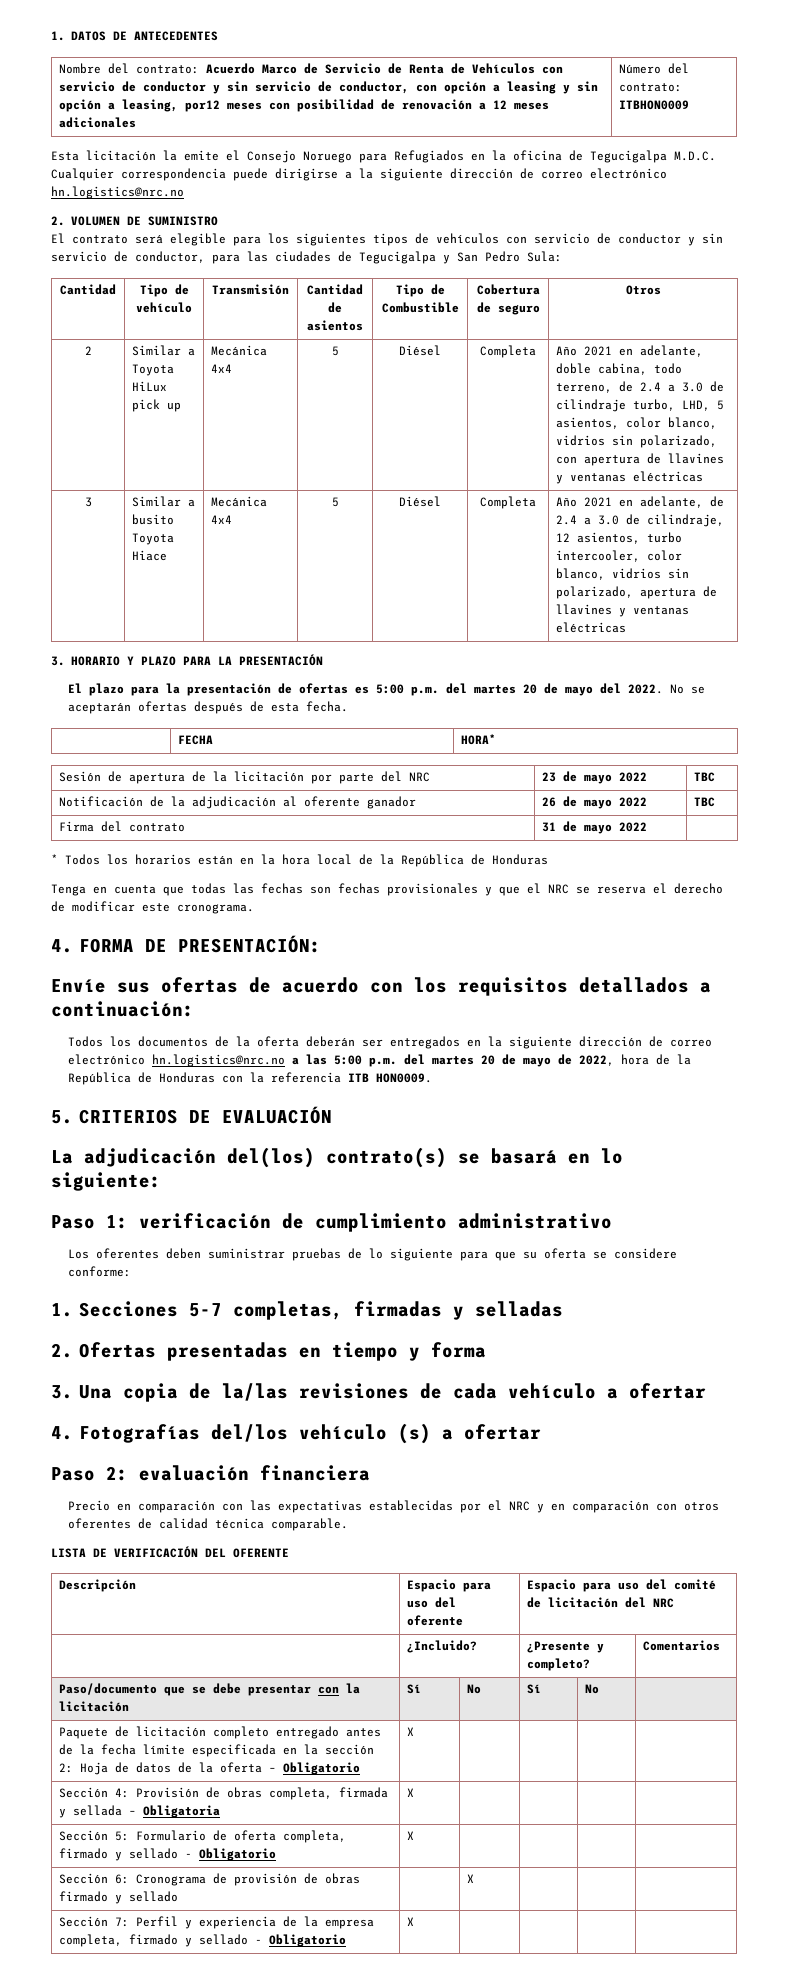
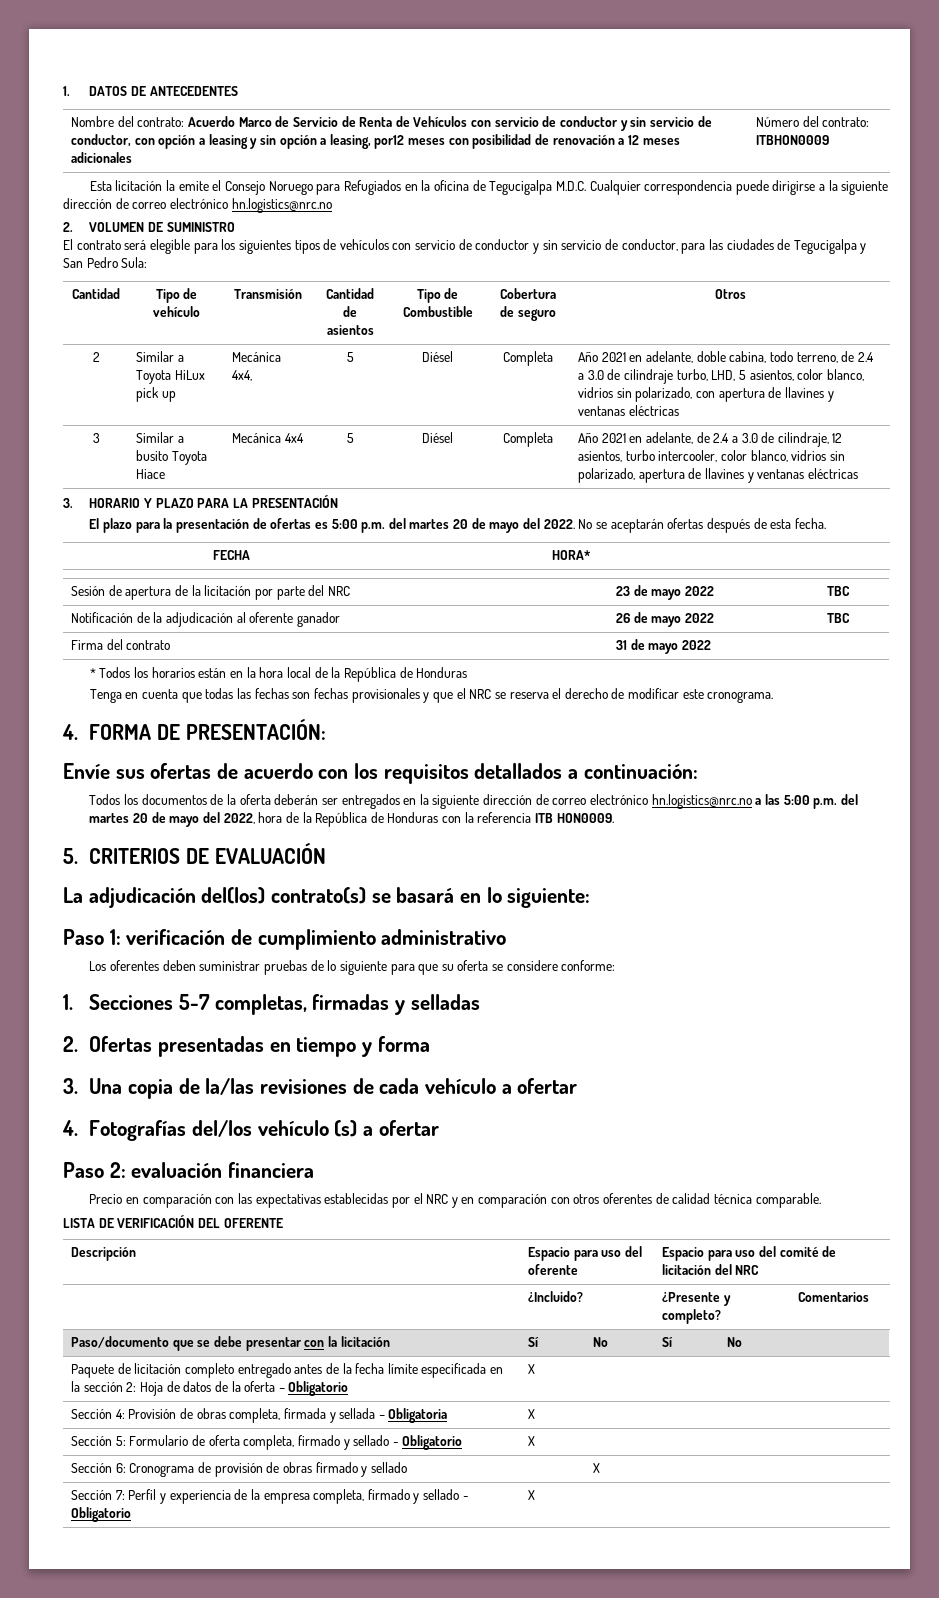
[211,364,233,373] 4x4 -> [232,370,253,381] 4x4,
[558,1054,573,1065] de -> [202,812,220,823] del

